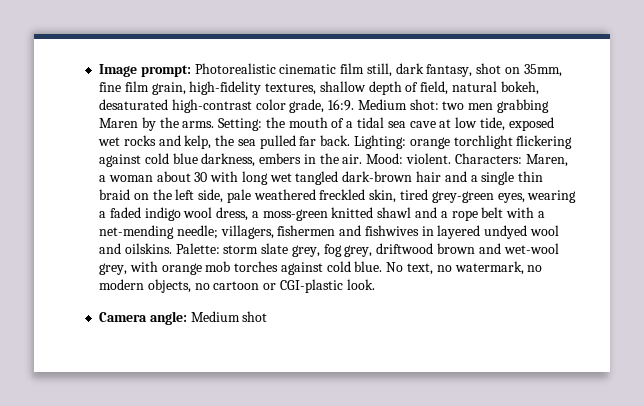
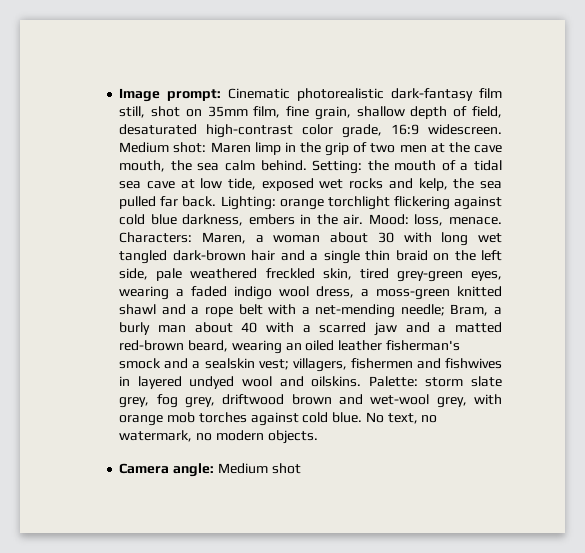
[194,63,562,77] [98,81,317,95] Photorealistic cinematic film still, dark fantasy, shot on 35mm, fine film grain, high-fidelity textures, -> [228,88,502,101] [119,106,351,120] Cinematic photorealistic dark-fantasy film still, shot on 35mm film, fine grain,
[451,81,539,95] natural bokeh, -> (502, 112) none
[328,99,549,113] [98,117,215,131] 16:9. Medium shot: two men grabbing Maren by the arms. -> [391,124,502,135] [119,142,502,156] [119,160,307,172] 16:9 widescreen. Medium shot: Maren limp in the grip of two men at the cave mouth, the sea calm behind.
[405,153,451,164] violent. -> [414,214,502,226] loss, menace.
(218, 232) none -> [450,304,502,316] [119,322,502,336] [119,340,460,354] [119,358,289,370] Bram, a burly man about 40 with a scarred jaw and a matted red-brown beard, wearing an oiled leather fisherman's smock and a sealskin vest;
[147,279,375,293] objects, no cartoon or CGI-plastic look. -> [267,430,318,444] objects.

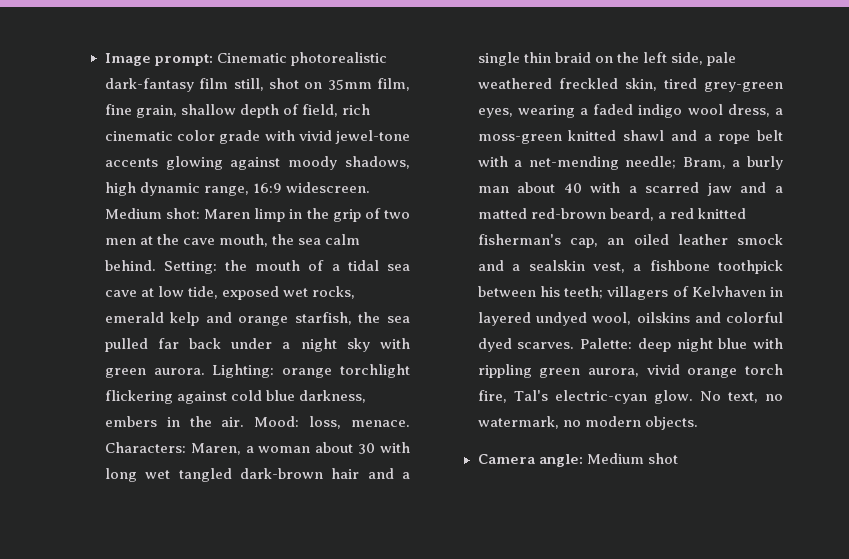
[119,124,383,138] desaturated high-contrast color grade, -> [342,104,371,115] [104,130,411,144] [104,156,411,170] [104,182,249,196] rich cinematic color grade with vivid jewel-tone accents glowing against moody shadows, high dynamic range,
[349,178,502,191] [119,196,217,209] rocks and kelp, the sea pulled far back. -> [312,286,356,299] [104,312,410,326] [104,338,410,352] [104,368,205,378] rocks, emerald kelp and orange starfish, the sea pulled far back under a night sky with green aurora.
[231,340,282,354] wearing -> [657,208,747,219] [477,234,599,248] a red knitted fisherman's cap,
[385,340,460,351] fisherman's -> (728, 239) none
[258,358,502,372] [119,376,502,389] [119,394,502,408] [119,412,363,426] vest; villagers, fishermen and fishwives in layered undyed wool and oilskins. Palette: storm slate grey, fog grey, driftwood brown and wet-wool grey, with orange mob torches against cold blue. -> [592,260,783,274] [477,286,783,300] [477,312,783,326] [477,338,783,352] [477,364,783,378] [477,390,693,404] vest, a fishbone toothpick between his teeth; villagers of Kelvhaven in layered undyed wool, oilskins and colorful dyed scarves. Palette: deep night blue with rippling green aurora, vivid orange torch fire, Tal's electric-cyan glow.

